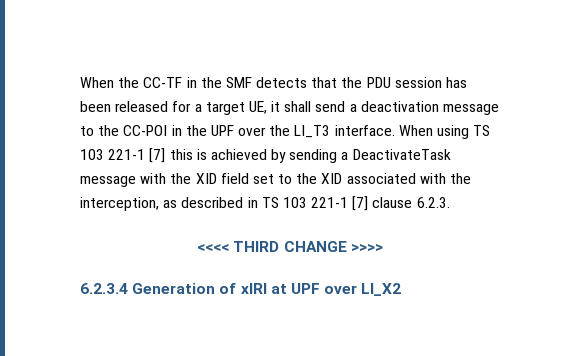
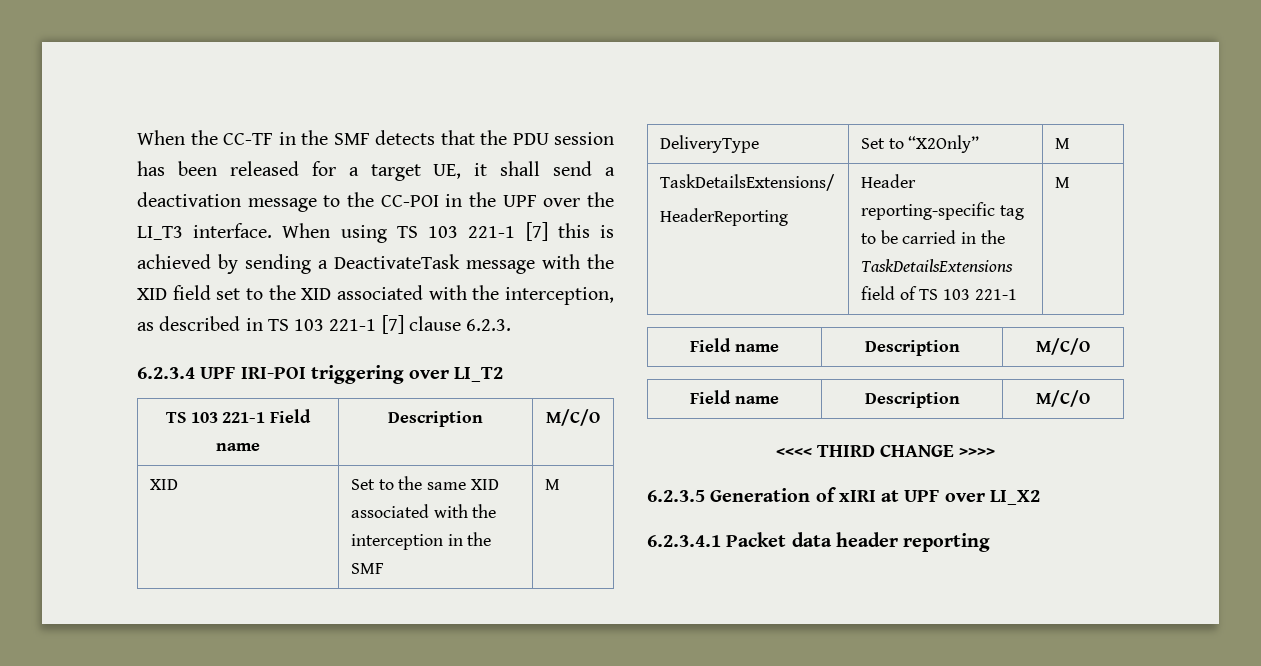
(450, 202) none -> [137,365,504,384] [165,409,312,423] [216,443,260,451] [388,411,483,427] [546,409,600,426] [149,479,178,490] [350,476,499,490] [350,504,497,518] [350,532,492,550] [350,563,384,574] [544,479,560,490] [659,135,759,153] [860,135,980,153] [1054,138,1070,149] [659,174,835,191] [659,208,788,226] [860,174,916,188] [860,202,1024,220] [860,230,1005,244] [860,259,1013,272] [860,286,1017,300] [1054,177,1070,188] [690,338,779,352] [864,340,960,356] [1036,338,1090,355] [690,390,779,404] [864,392,960,408] [1036,390,1090,407] // 6.2.3.4 UPF IRI-POI triggering over LI_T2 // TS 103 221-1 Field name | Description | M/C/O // XID | Set to the same XID associated with the interception in the SMF | M // DeliveryType | Set to “X2Only” | M // TaskDetailsExtensions/ // HeaderReporting | Header reporting-specific tag to be carried in the TaskDetailsExtensions field of TS 103 221-1 | M // Field name | Description | M/C/O // Field name | Description | M/C/O
[80,283,128,294] 6.2.3.4 -> [647,490,705,502] 6.2.3.5
(402, 289) none -> [647,532,991,552] // 6.2.3.4.1 Packet data header reporting

